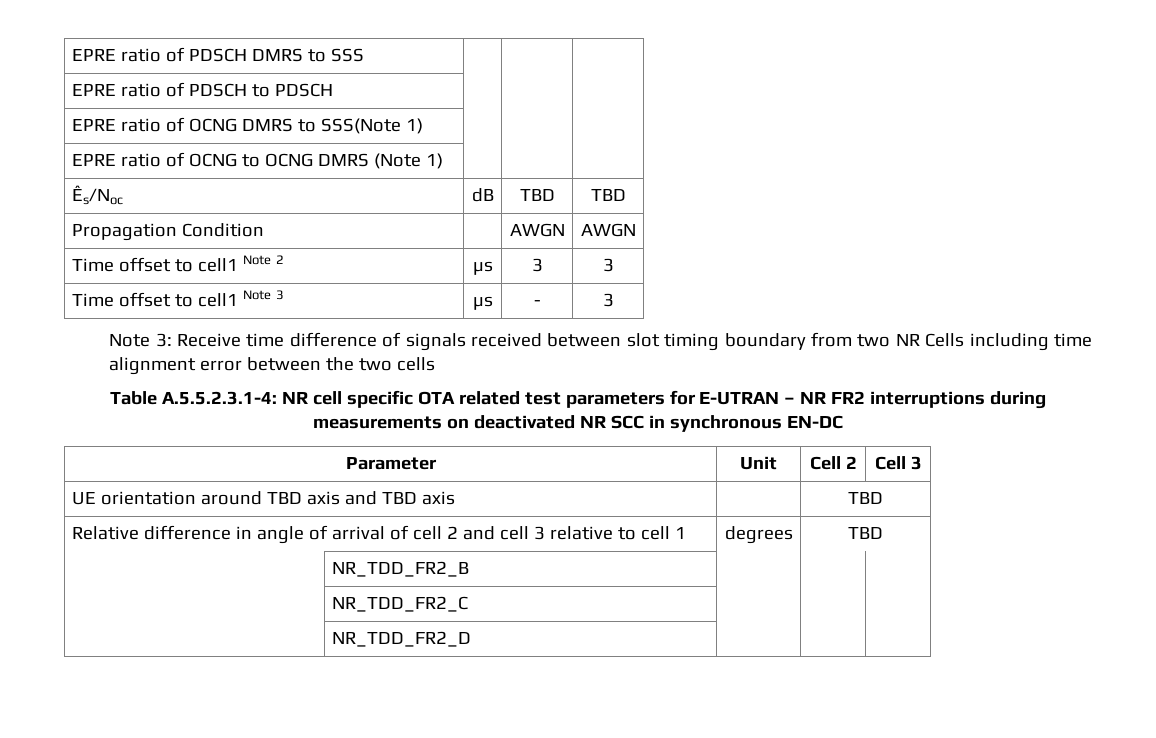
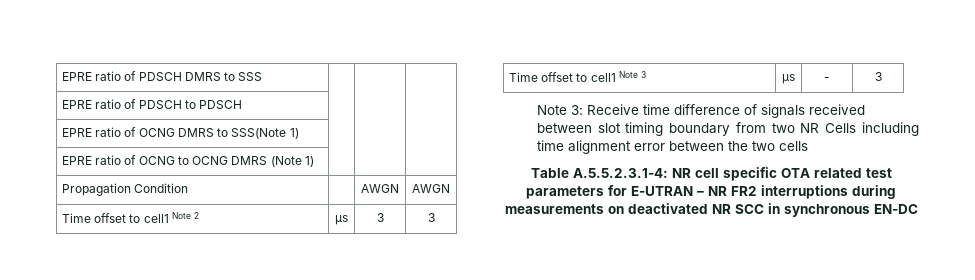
[71,185,123,205] [471,188,494,202] [519,189,555,201] [590,189,626,201] // Ês/Noc | dB | TBD | TBD -> (314, 161) none
[345,457,437,470] [740,456,777,470] [809,456,857,470] [874,456,922,470] [71,491,455,505] [848,492,883,504] [71,525,686,544] [724,526,793,544] [848,527,883,539] [331,561,469,577] [331,596,468,612] [331,631,471,647] // Parameter | Unit | Cell 2 | Cell 3 // UE orientation around TBD axis and TBD axis | | TBD // Relative difference in angle of arrival of cell 2 and cell 3 relative to cell 1 | degrees | TBD // | NR_TDD_FR2_B | | | // | NR_TDD_FR2_C | | | // | NR_TDD_FR2_D | | | -> (918, 209) none

